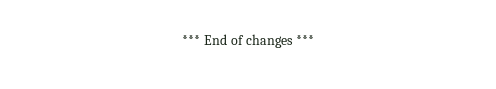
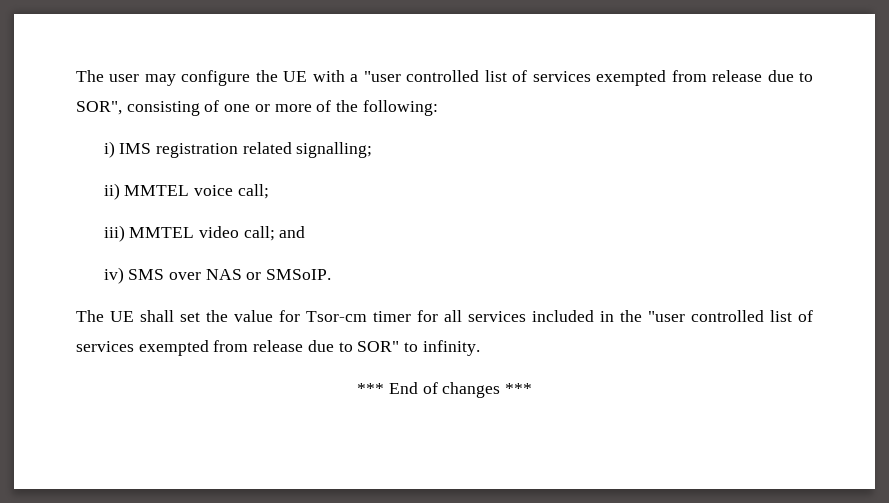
(182, 40) none -> [76,70,814,86] [76,100,438,116] [103,141,373,158] [103,183,269,200] [103,225,306,242] [103,267,332,284] [76,310,813,322] [76,340,480,356] The user may configure the UE with a "user controlled list of services exempted from release due to SOR", consisting of one or more of the following: // i) IMS registration related signalling; // ii) MMTEL voice call; // iii) MMTEL video call; and // iv) SMS over NAS or SMSoIP. // The UE shall set the value for Tsor-cm timer for all services included in the "user controlled list of services exempted from release due to SOR" to infinity. //

